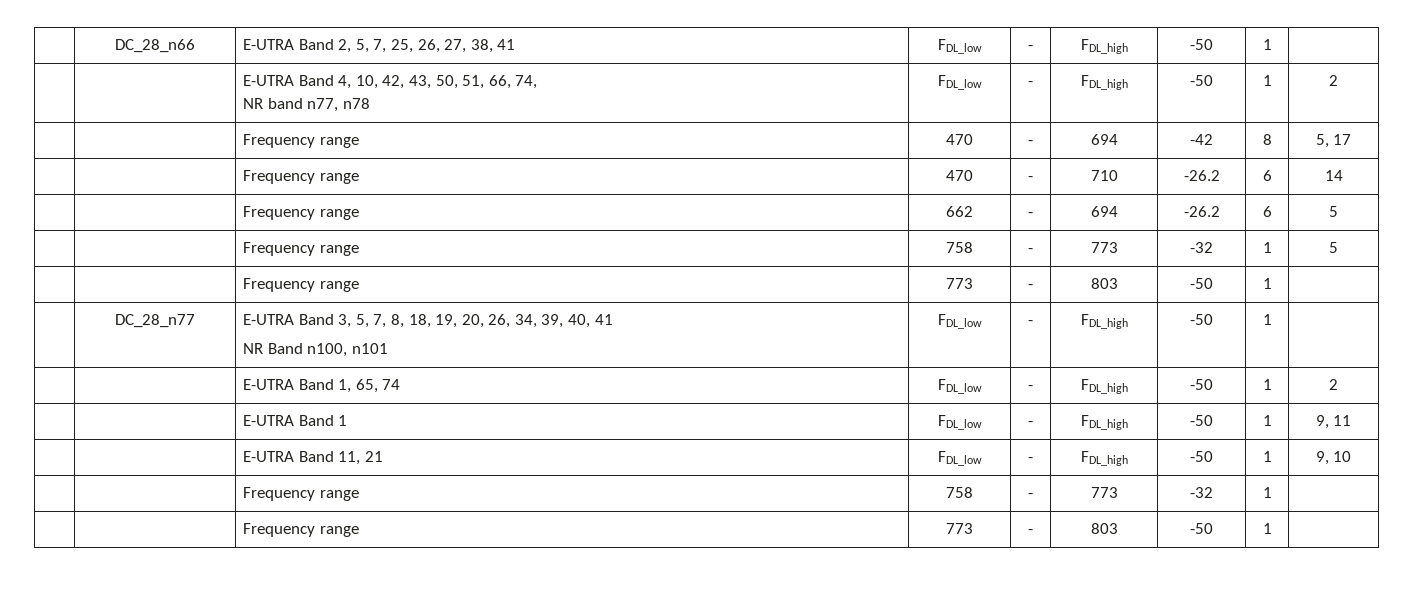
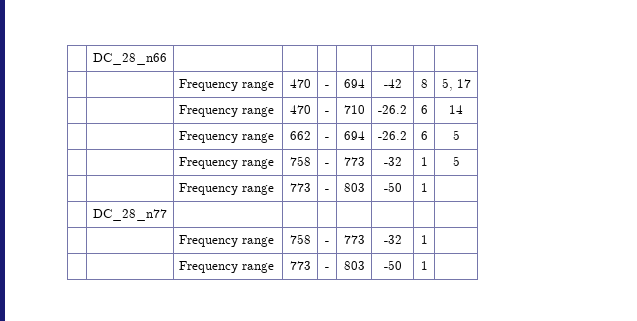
[242,39,516,53] [937,39,982,54] [1028,45,1033,50] [1080,39,1128,54] [1190,39,1213,50] [1262,39,1272,50] [242,75,538,89] [242,98,370,112] [937,75,982,90] [1028,81,1033,86] [1080,75,1128,90] [1190,75,1213,86] [1262,75,1272,86] [1329,75,1338,86] E-UTRA Band 2, 5, 7, 25, 26, 27, 38, 41 | FDL_low | - | FDL_high | -50 | 1 | // | | E-UTRA Band 4, 10, 42, 43, 50, 51, 66, 74, // NR band n77, n78 | FDL_low | - | FDL_high | -50 | 1 | 2 -> (167, 59) | | | | | |
[242,314,613,328] [242,343,388,357] [937,314,982,329] [1028,320,1033,325] [1080,314,1128,329] [1190,314,1213,325] [1262,314,1272,325] [242,379,401,393] [937,379,982,394] [1028,385,1033,390] [1080,379,1128,394] [1190,379,1213,390] [1262,379,1272,390] [1329,379,1338,390] [242,415,348,426] [937,415,982,430] [1028,421,1033,426] [1080,415,1128,430] [1190,415,1213,426] [1262,415,1272,426] [1315,415,1352,429] [242,451,383,465] [937,451,982,466] [1028,457,1033,462] [1080,451,1128,466] [1190,451,1213,462] [1262,451,1272,462] [1315,451,1352,465] E-UTRA Band 3, 5, 7, 8, 18, 19, 20, 26, 34, 39, 40, 41 // NR Band n100, n101 | FDL_low | - | FDL_high | -50 | 1 | // | | E-UTRA Band 1, 65, 74 | FDL_low | - | FDL_high | -50 | 1 | 2 // | | E-UTRA Band 1 | FDL_low | - | FDL_high | -50 | 1 | 9, 11 // | | E-UTRA Band 11, 21 | FDL_low | - | FDL_high | -50 | 1 | 9, 10 -> (167, 215) | | | | | |

